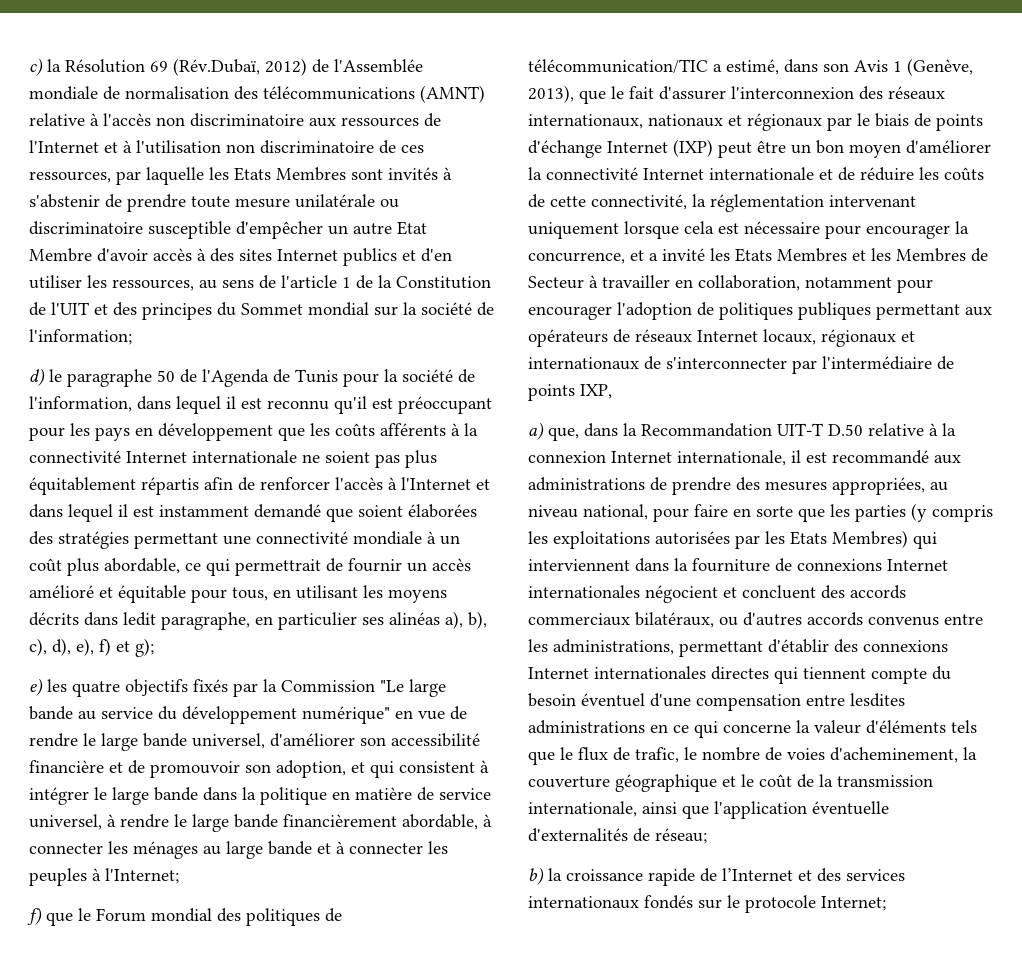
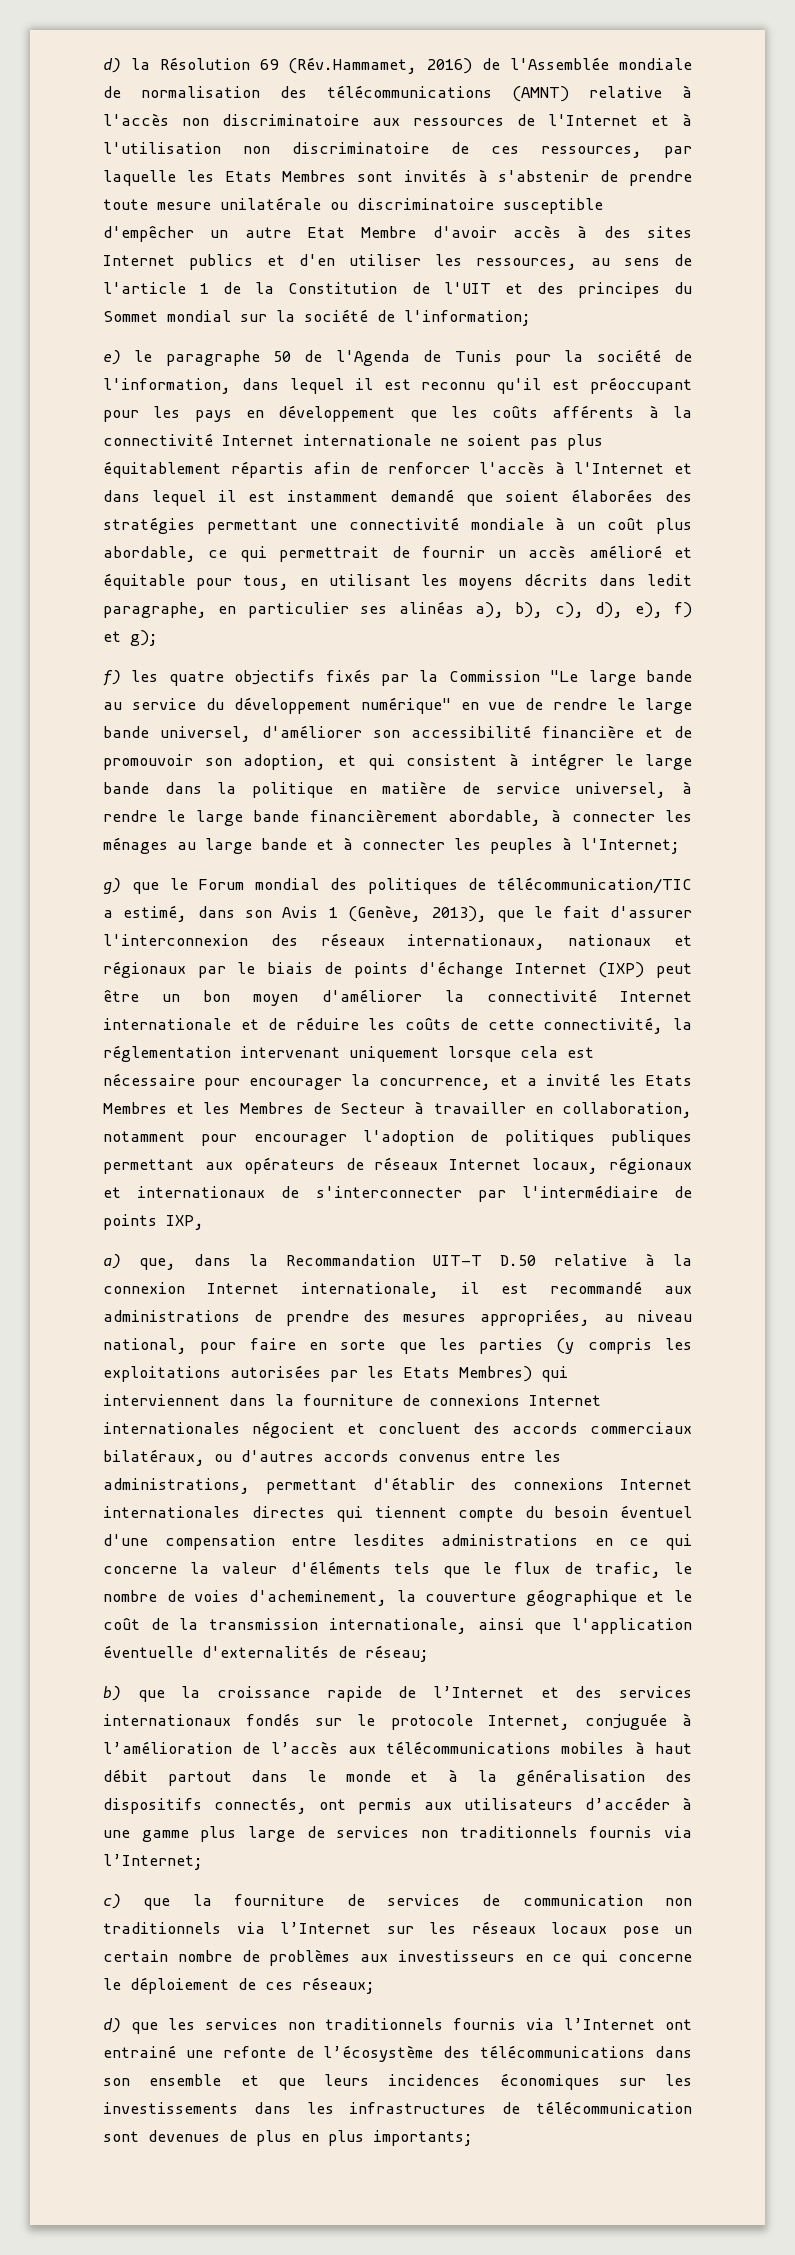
[29,58,43,76] c) -> [103,58,121,73] d)
[173,58,307,76] (Rév.Dubaï, 2012) -> [288,57,472,74] (Rév.Hammamet, 2016)
[29,368,45,386] d) -> [103,350,121,365] e)
[29,678,43,696] e) -> [103,670,121,686] f)
[27,907,42,925] f) -> [103,878,121,894] g)
(544, 876) none -> [137,1690,165,1702] que
[821,896,886,911] Internet; -> [487,1713,692,1730] [103,1741,692,1754] [103,1769,692,1786] [103,1797,692,1814] [103,1826,692,1842] [103,1854,203,1870] [103,1894,692,1910] [103,1921,692,1938] [103,1949,692,1966] [103,1977,375,1994] [103,2018,692,2034] [103,2045,692,2062] [103,2073,692,2090] [103,2101,692,2114] [103,2130,473,2146] Internet, conjuguée à l’amélioration de l’accès aux télécommunications mobiles à haut débit partout dans le monde et à la généralisation des dispositifs connectés, ont permis aux utilisateurs d’accéder à une gamme plus large de services non traditionnels fournis via l’Internet; // c) que la fourniture de services de communication non traditionnels via l’Internet sur les réseaux locaux pose un certain nombre de problèmes aux investisseurs en ce qui concerne le déploiement de ces réseaux; // d) que les services non traditionnels fournis via l’Internet ont entrainé une refonte de l’écosystème des télécommunications dans son ensemble et que leurs incidences économiques sur les investissements dans les infrastructures de télécommunication sont devenues de plus en plus importants;

